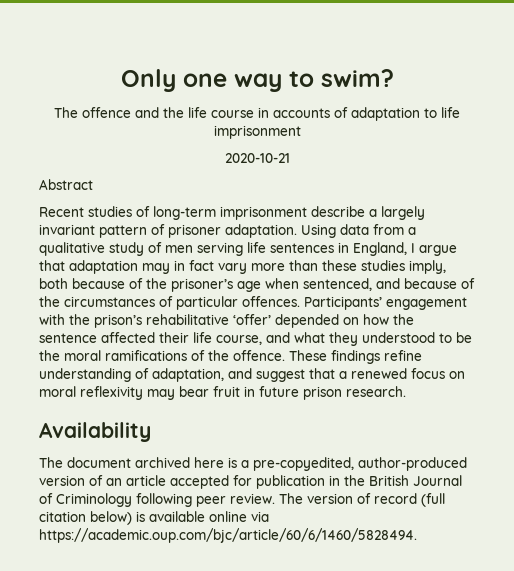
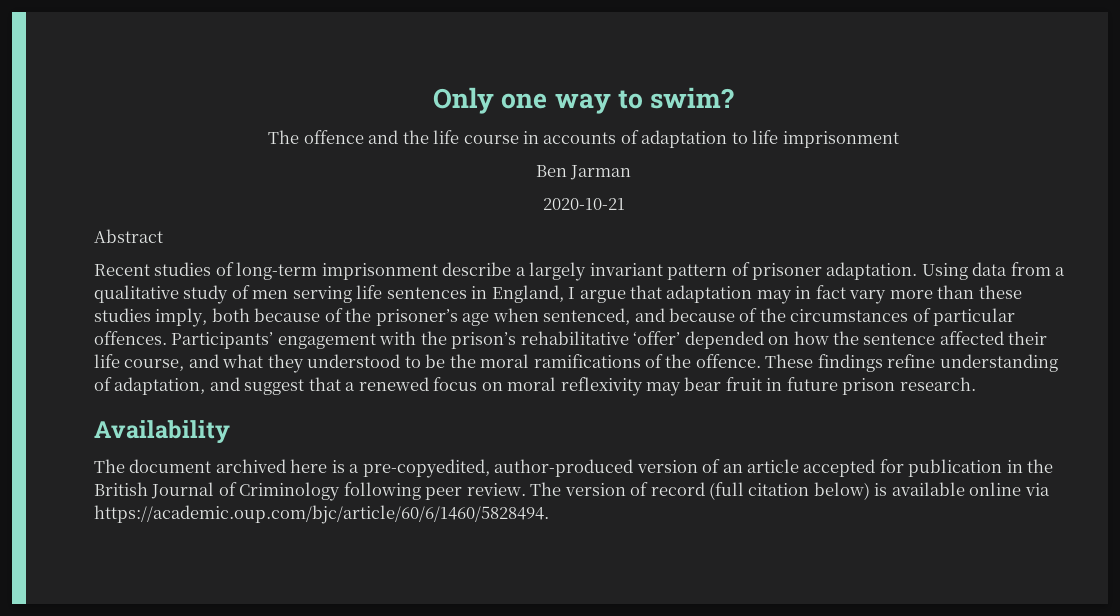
(301, 132) none -> [535,165,632,180] // Ben Jarman

